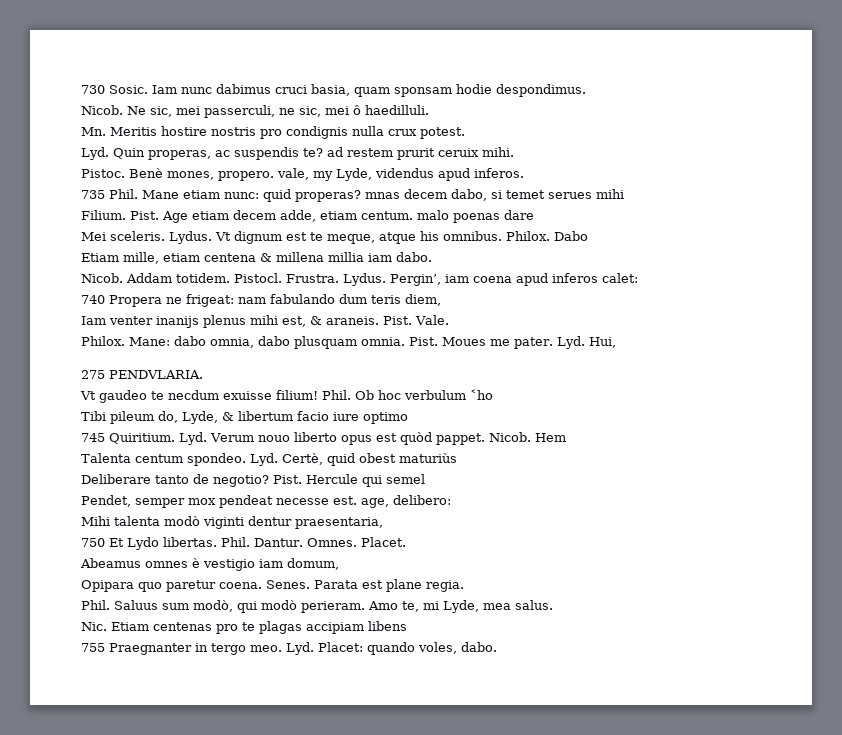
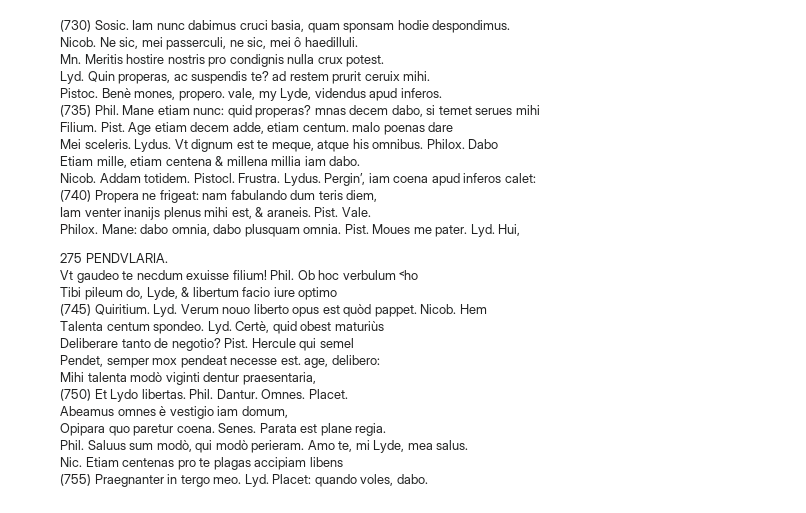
[81,85,105,94] 730 -> [60,20,91,32] (730)
[81,190,105,199] 735 -> [60,105,91,117] (735)
[81,295,105,304] 740 -> [60,190,91,202] (740)
[81,433,105,442] 745 -> [60,304,91,316] (745)
[81,538,105,547] 750 -> [60,389,91,401] (750)
[81,643,105,652] 755 -> [60,474,91,486] (755)

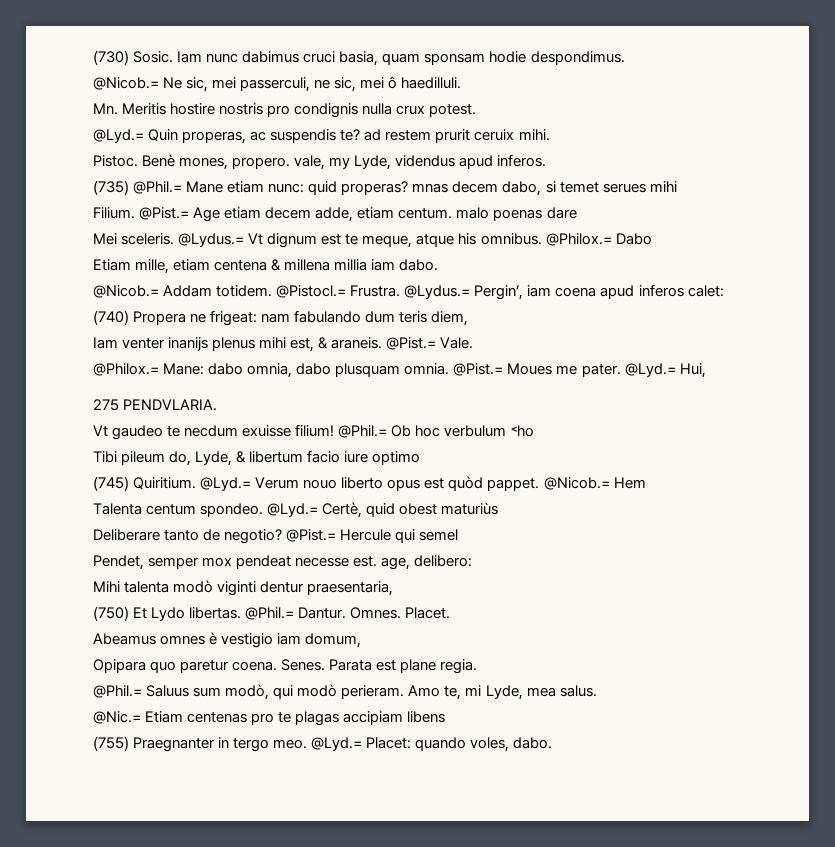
[60,37,96,47] Nicob. -> [93,77,159,90] @Nicob.=
[60,71,84,84] Lyd. -> [93,129,144,143] @Lyd.=
[94,105,119,115] Phil. -> [133,181,183,194] @Phil.=
[100,122,125,132] Pist. -> [139,207,190,220] @Pist.=
[134,139,172,152] Lydus. -> [178,233,245,247] @Lydus.=
[426,139,465,149] Philox. -> [545,233,612,246] @Philox.=
[60,173,96,183] Nicob. -> [93,285,159,298] @Nicob.=
[193,173,321,186] Pistocl. Frustra. Lydus. -> [276,285,471,299] @Pistocl.= Frustra. @Lydus.=
[314,207,339,217] Pist. -> [386,337,437,350] @Pist.=
[60,224,98,234] Philox. -> [93,363,159,376] @Philox.=
[344,224,369,234] Pist. -> [453,363,504,376] @Pist.=
[470,224,495,237] Lyd. -> [624,363,676,377] @Lyd.=
[270,270,295,280] Phil. -> [338,425,388,438] @Phil.=
[153,304,178,317] Lyd. -> [200,477,252,491] @Lyd.=
[420,304,457,314] Nicob. -> [543,477,610,490] @Nicob.=
[207,321,232,334] Lyd. -> [267,503,319,517] @Lyd.=
[224,338,249,348] Pist. -> [286,529,337,542] @Pist.=
[189,389,214,399] Phil. -> [245,607,295,620] @Phil.=
[60,440,84,450] Phil. -> [93,685,142,698] @Phil.=
[60,457,82,467] Nic. -> [93,711,141,724] @Nic.=
[244,474,269,487] Lyd. -> [311,737,363,751] @Lyd.=

